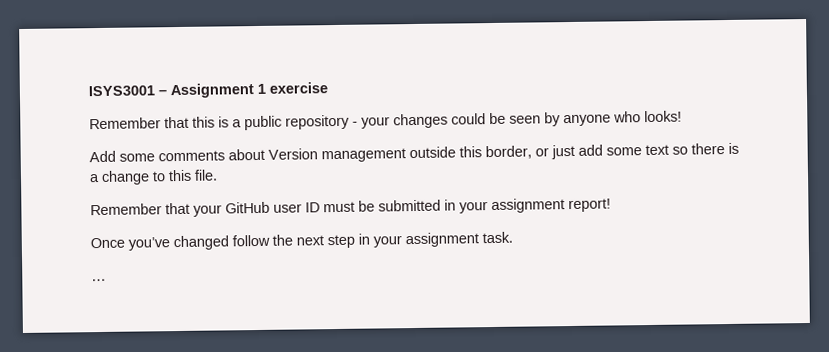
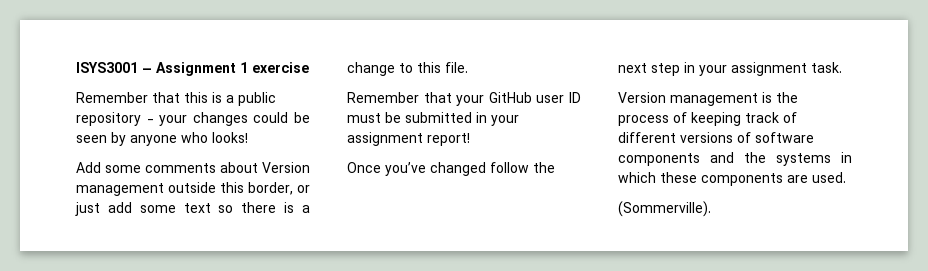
[91,278,107,282] … -> [618,92,798,106] [618,112,797,126] [618,132,814,143] [618,152,852,166] [618,172,846,186] [618,201,711,217] Version management is the process of keeping track of different versions of software components and the systems in which these components are used. // (Sommerville).

